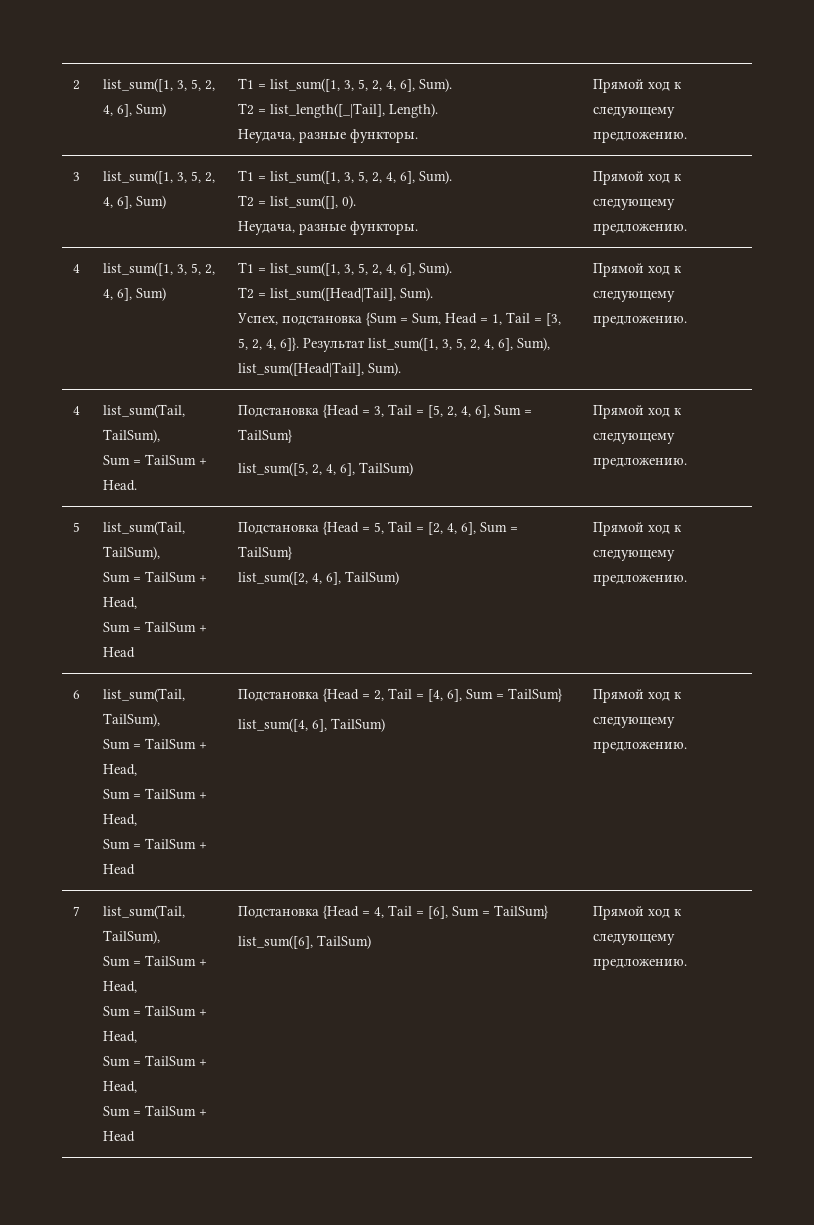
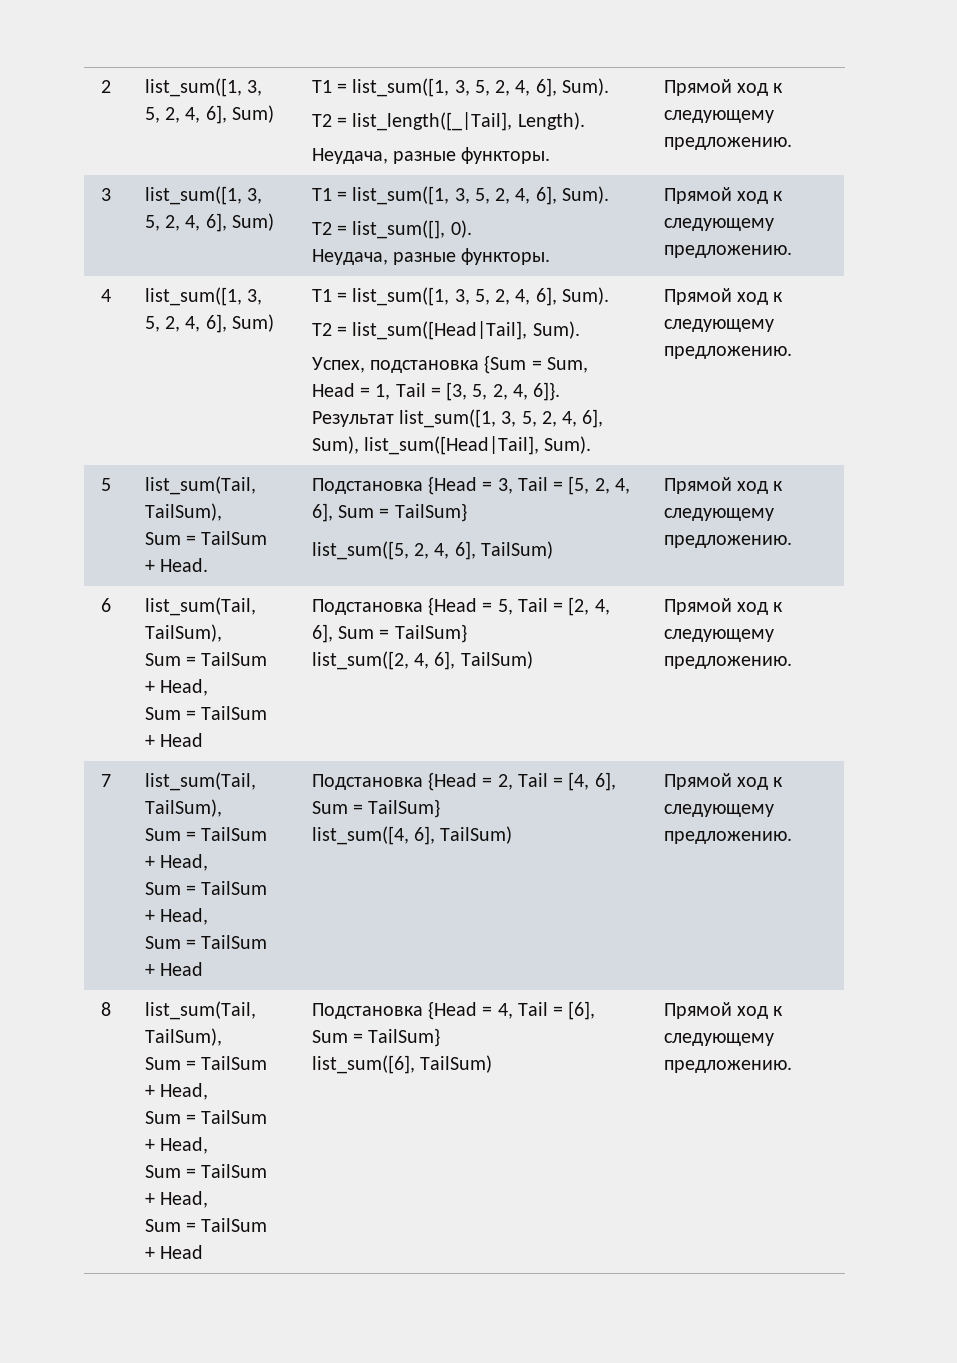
[73,406,81,415] 4 -> [100,478,111,491] 5
[73,522,81,532] 5 -> [100,598,111,612] 6
[73,690,81,699] 6 -> [100,774,111,787] 7
[73,906,81,916] 7 -> [100,1002,111,1016] 8

